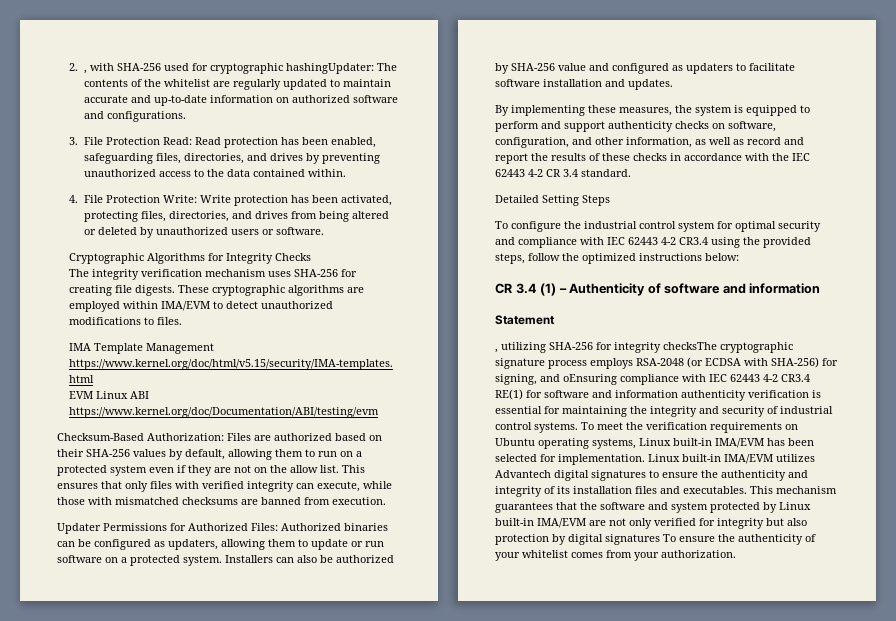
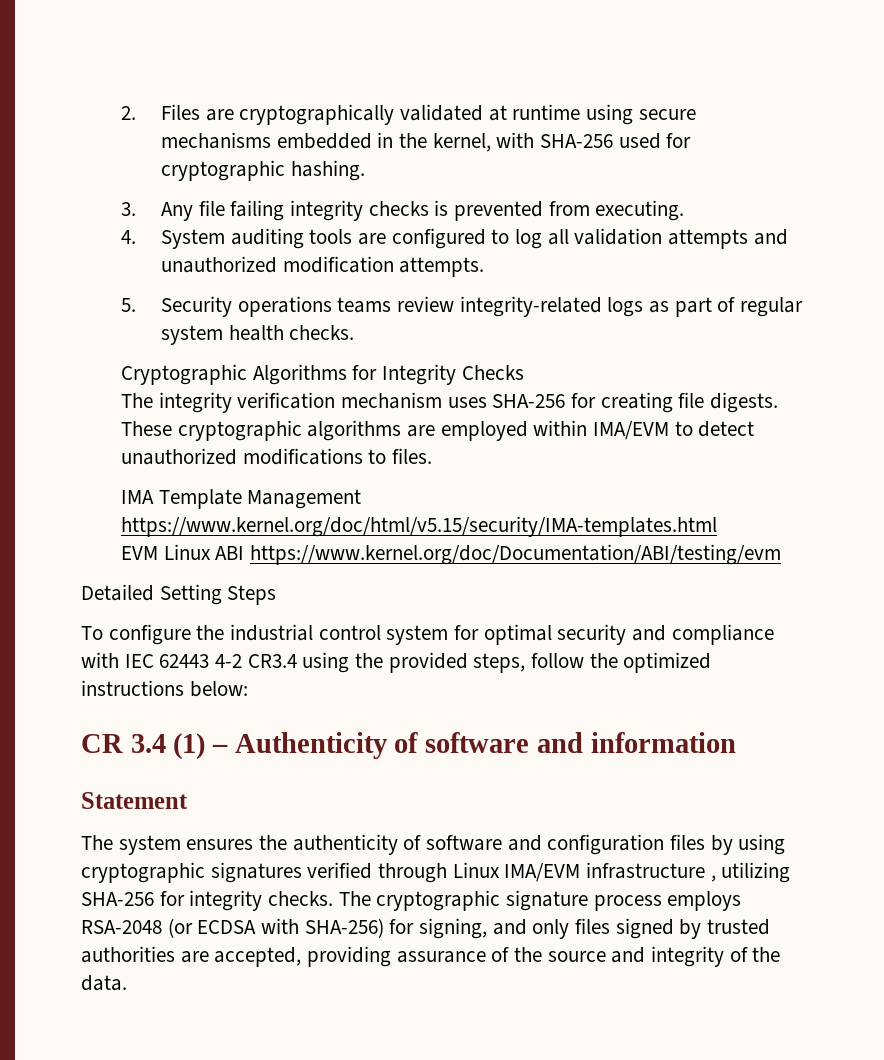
[83,70,87,74] , -> [161,104,696,125] [161,132,491,152] Files are cryptographically validated at runtime using secure mechanisms embedded in the kernel,
[285,63,397,74] [83,79,391,90] [83,95,398,106] [83,111,186,122] [69,137,376,148] [83,153,380,164] [83,169,346,177] [69,195,392,206] [83,211,389,222] [83,227,324,238] hashingUpdater: The contents of the whitelist are regularly updated to maintain accurate and up-to-date information on authorized software and configurations. // 3. File Protection Read: Read protection has been enabled, safeguarding files, directories, and drives by preventing unauthorized access to the data contained within. // 4. File Protection Write: Write protection has been activated, protecting files, directories, and drives from being altered or deleted by unauthorized users or software. -> [290,160,365,181] [121,200,685,221] [121,228,788,249] [161,256,485,277] [121,296,804,317] [161,325,355,345] hashing. // 3. Any file failing integrity checks is prevented from executing. // 4. System auditing tools are configured to log all validation attempts and unauthorized modification attempts. // 5. Security operations teams review integrity-related logs as part of regular system health checks.
[57,433,382,441] [57,449,362,460] [57,465,365,476] [57,481,392,492] [57,497,386,505] [57,523,388,534] [57,539,384,550] [57,555,394,566] [495,63,795,74] [495,79,673,90] [495,105,810,116] [495,121,776,132] [495,137,804,148] [495,153,810,164] [495,169,631,177] // Checksum-Based Authorization: Files are authorized based on their SHA-256 values by default, allowing them to run on a protected system even if they are not on the allow list. This ensures that only files with verified integrity can execute, while those with mismatched checksums are banned from execution. // Updater Permissions for Authorized Files: Authorized binaries can be configured as updaters, allowing them to update or run software on a protected system. Installers can also be authorized by SHA-256 value and configured as updaters to facilitate software installation and updates. // By implementing these measures, the system is equipped to perform and support authenticity checks on software, configuration, and other information, as well as record and report the results of these checks in accordance with the IEC 62443 4-2 CR 3.4 standard. -> (782, 554) none
(555, 320) none -> [81,834,786,855] [81,862,706,883] The system ensures the authenticity of software and configuration files by using cryptographic signatures verified through Linux IMA/EVM infrastructure
[663,342,717,350] checksThe -> [268,891,371,906] checks. The
[563,374,810,385] [495,389,821,401] [495,406,833,417] [495,422,798,433] [495,438,814,449] [495,454,815,465] [495,470,808,481] [495,486,837,497] [495,502,811,513] [495,518,807,529] [495,534,816,545] [495,550,736,561] oEnsuring compliance with IEC 62443 4-2 CR3.4 RE(1) for software and information authenticity verification is essential for maintaining the integrity and security of industrial control systems. To meet the verification requirements on Ubuntu operating systems, Linux built-in IMA/EVM has been selected for implementation. Linux built-in IMA/EVM utilizes Advantech digital signatures to ensure the authenticity and integrity of its installation files and executables. This mechanism guarantees that the software and system protected by Linux built-in IMA/EVM are not only verified for integrity but also protection by digital signatures To ensure the authenticity of your whitelist comes from your authorization. -> [532,918,771,939] [81,946,781,967] [81,975,127,991] only files signed by trusted authorities are accepted, providing assurance of the source and integrity of the data.

